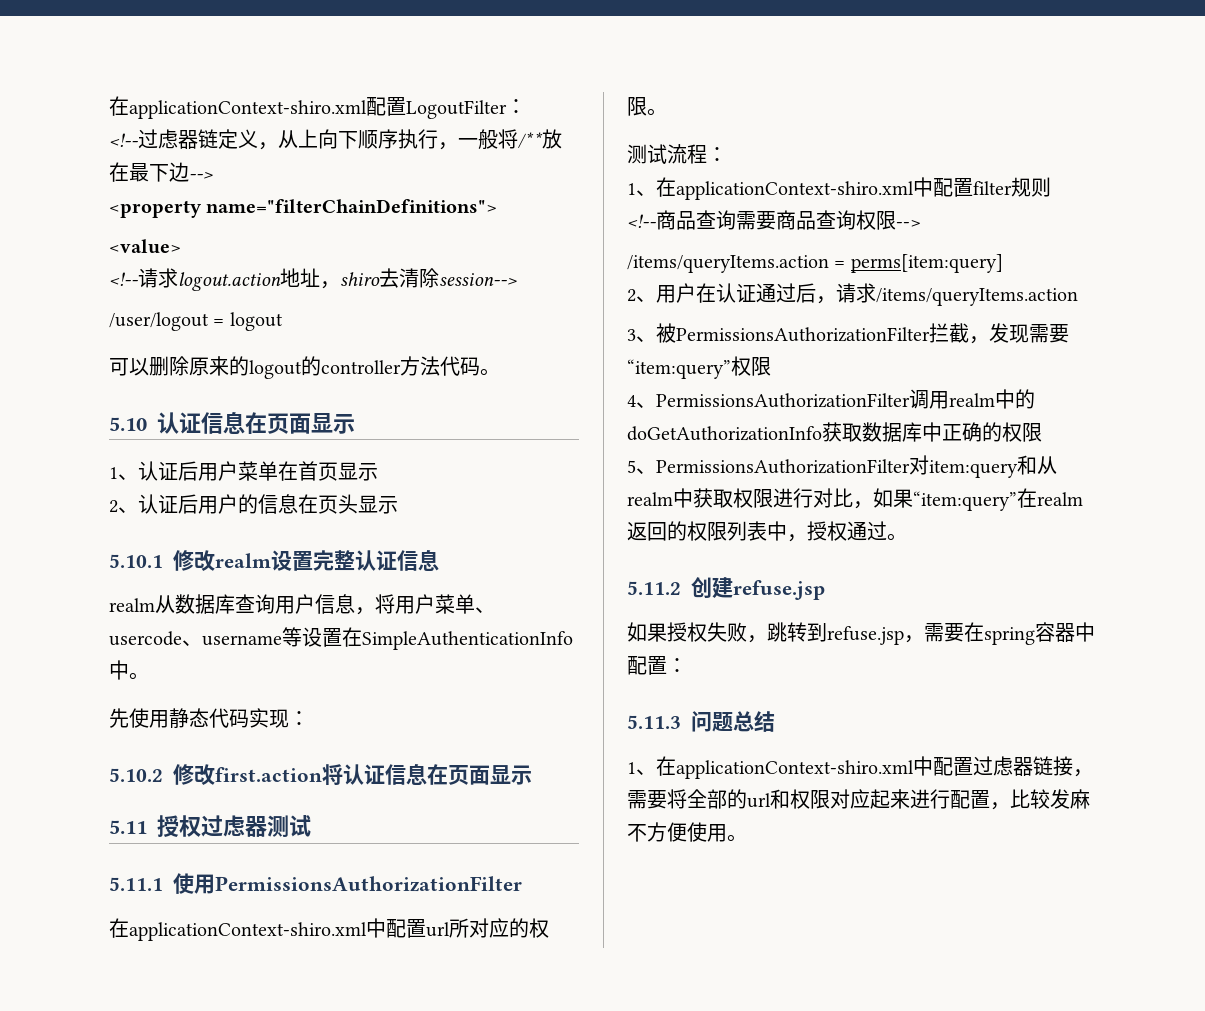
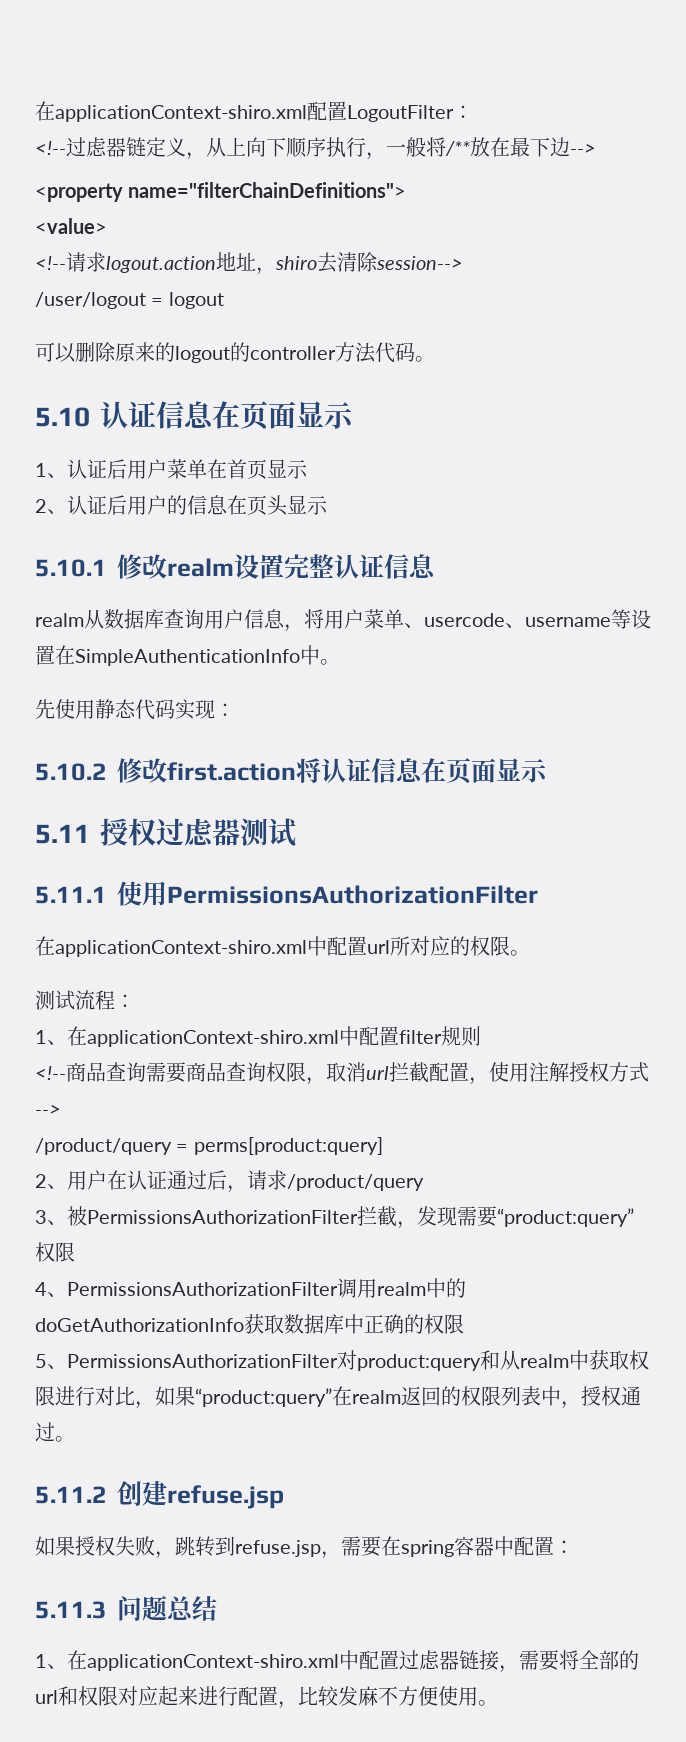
[896,220,921,228] [627,254,1003,273] --> // /items/queryItems.action = perms[item:query] -> [306,1062,649,1085] [35,1104,61,1116] [35,1137,383,1155] ，取消url拦截配置，使用注解授权方式--> // /product/query = perms[product:query]
[876,288,1078,306] /items/queryItems.action -> [287,1174,424,1191] /product/query
[627,359,731,379] “item:query” -> [497,1208,634,1227] “product:query”
[929,460,1018,478] item:query -> [357,1354,481,1371] product:query
[913,491,1017,511] “item:query” -> [195,1388,332,1407] “product:query”

